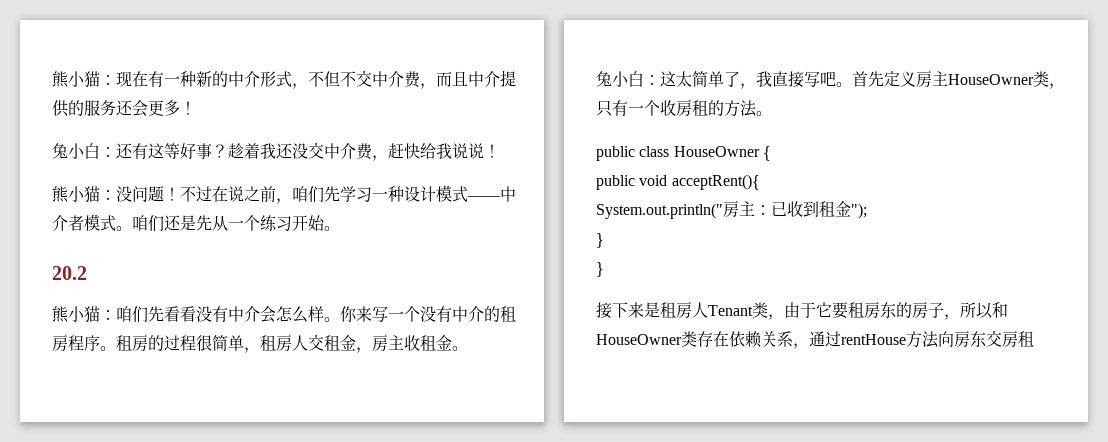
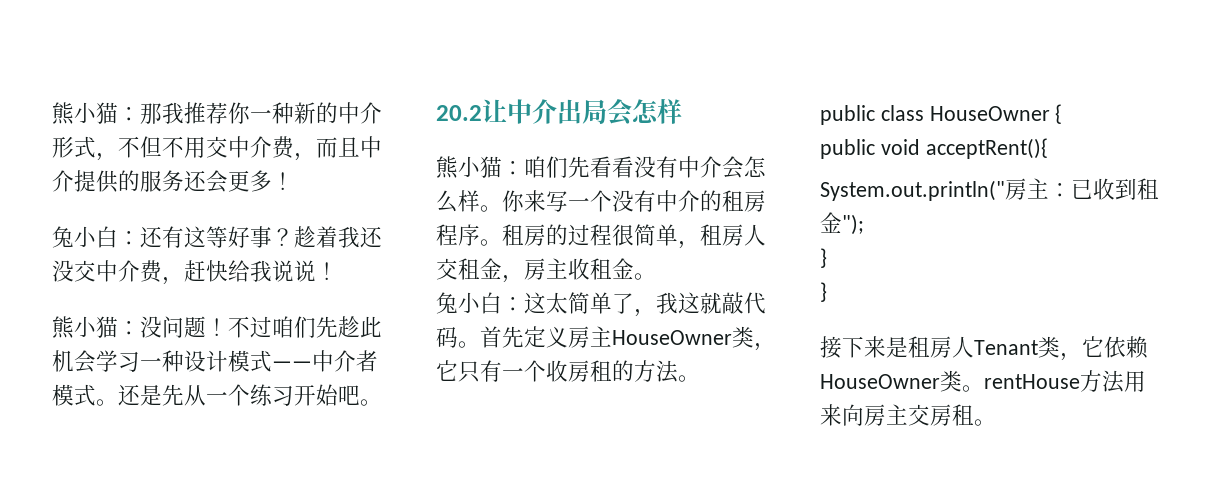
[52,71,164,88] 熊小猫：现在有 -> [52,102,250,125] 熊小猫：那我推荐你
(356, 79) none -> [184,137,206,158] 用
[212,186,340,204] 在说之前，咱们先 -> [272,316,382,338] [52,350,96,373] 咱们先趁此机会
[132,215,164,232] 咱们 -> (118, 402) none
(325, 223) none -> [338,385,360,405] 吧
(87, 273) none -> [482,99,682,126] 让中介出局会怎样
[772,71,836,88] 直接写吧 -> [678,292,766,314] [436,327,458,348] 这就敲代码
(1065, 86) none -> [436,360,458,381] 它
[784,302,1008,320] [596,330,1034,349] 由于它要租房东的房子，所以和HouseOwner类存在依赖关系，通过rentHouse方法向房东交房租 -> [1082,336,1148,359] [820,370,1146,393] [820,404,996,426] 它依赖HouseOwner类。rentHouse方法用来向房主交房租。

